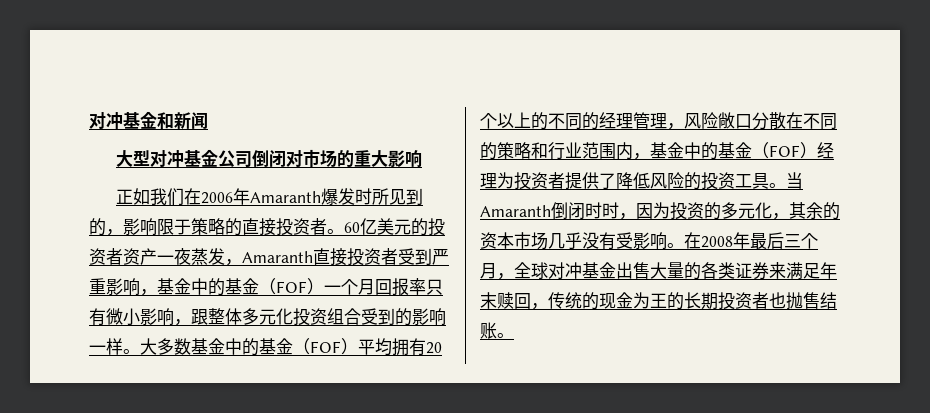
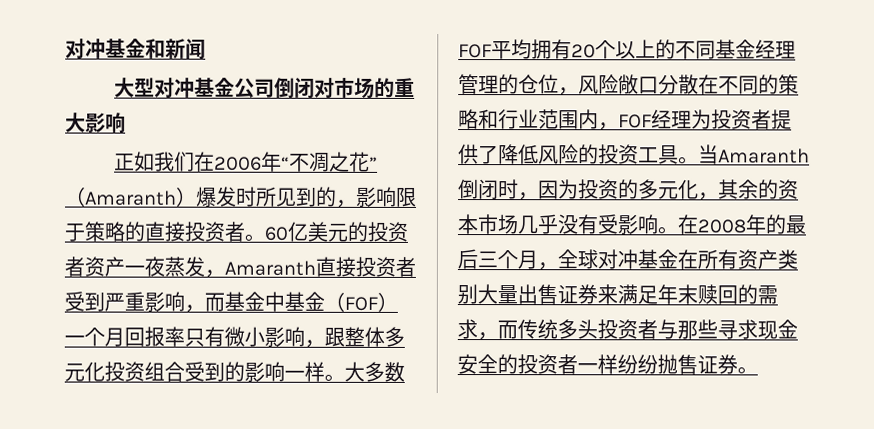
[250,191,322,203] Amaranth -> [280,151,378,172] [65,186,197,207] “不凋之花”（Amaranth）
[157,278,225,296] 基金中的 -> [204,291,285,312] 而基金中
[191,338,358,356] 基金中的基金（FOF） -> [458,44,492,59] FOF
[582,112,599,130] 的 -> [715,39,756,59] 基金
(667, 121) none -> [498,74,559,95] 的仓位
[650,142,817,160] 基金中的基金（FOF） -> [618,114,652,129] FOF
[602,202,619,219] 时 -> (519, 189) none
(750, 240) none -> [765,214,787,235] 的
[616,262,735,280] 出售大量的各类 -> [677,249,798,270] [457,284,558,305] 在所有资产类别大量出售
[531,292,837,310] [480,322,497,339] ，传统的现金为王的长期投资者也抛售结账 -> [737,284,778,305] [457,319,798,341] [457,354,738,375] 的需求，而传统多头投资者与那些寻求现金安全的投资者一样纷纷抛售证券

